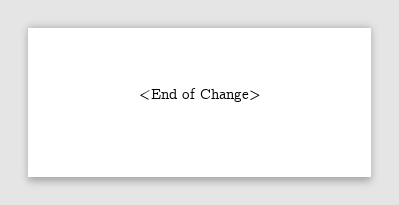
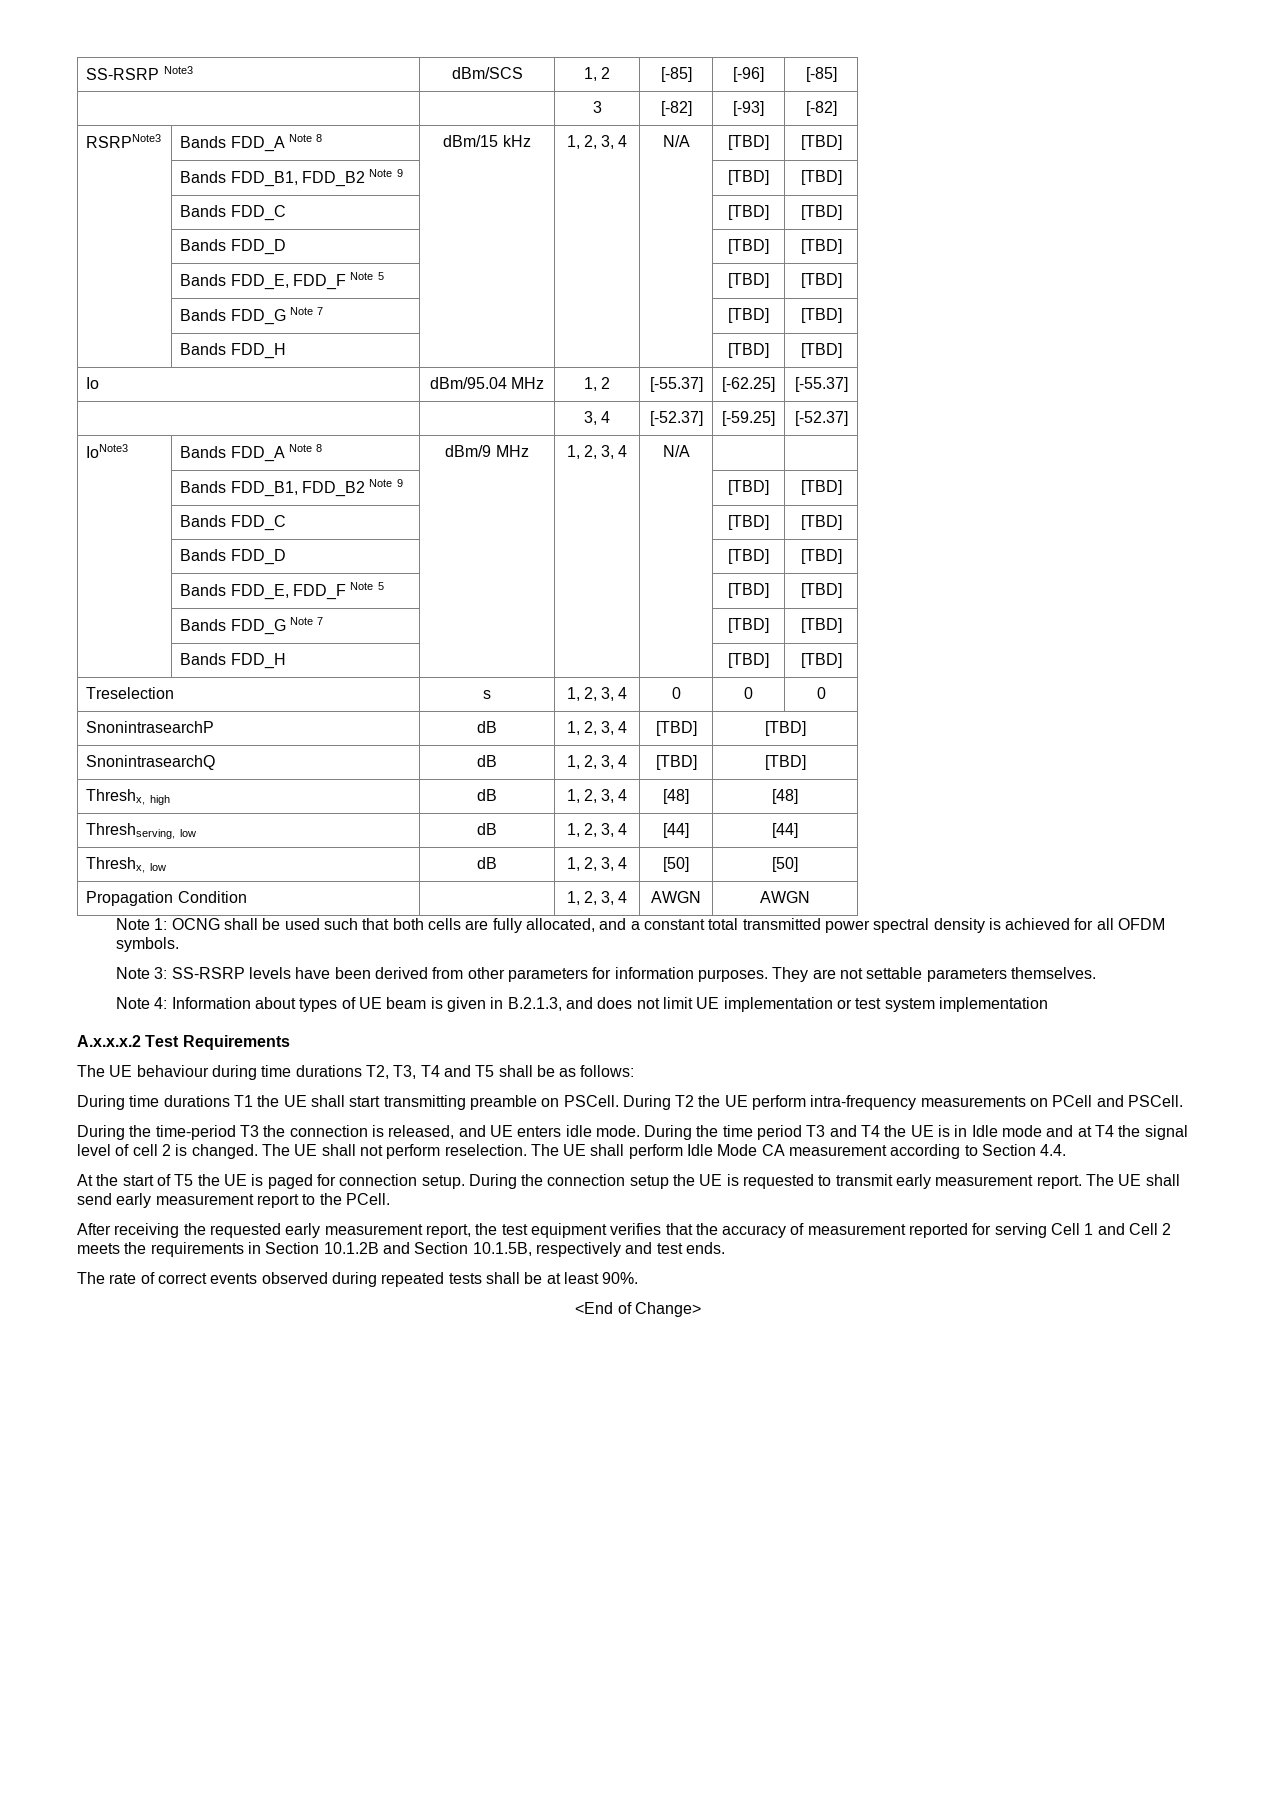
(138, 94) none -> [86,66,193,80] [451,67,523,79] [583,67,611,81] [660,67,692,82] [733,67,764,82] [805,67,837,82] [592,101,602,113] [660,101,692,116] [733,101,764,116] [805,101,837,116] [86,134,162,148] [180,134,323,152] [443,135,531,147] [566,135,628,149] [662,135,690,147] [728,135,769,150] [800,135,842,150] [180,169,403,187] [728,170,769,185] [800,170,842,185] [180,205,286,221] [728,205,769,220] [800,205,842,220] [180,239,286,255] [728,239,769,254] [800,239,842,254] [180,272,384,290] [728,273,769,288] [800,273,842,288] [180,307,324,325] [728,308,769,323] [800,308,842,323] [180,343,286,359] [728,343,769,358] [800,343,842,358] [86,377,100,389] [429,377,545,389] [583,377,611,391] [649,377,703,392] [722,377,775,392] [794,377,848,392] [583,411,611,425] [649,411,703,426] [722,411,775,426] [794,411,848,426] [86,444,129,458] [180,444,323,462] [445,445,529,457] [566,445,628,459] [662,445,690,457] [180,479,403,497] [728,480,769,495] [800,480,842,495] [180,515,286,531] [728,515,769,530] [800,515,842,530] [180,549,286,565] [728,549,769,564] [800,549,842,564] [180,582,384,600] [728,583,769,598] [800,583,842,598] [180,617,324,635] [728,618,769,633] [800,618,842,633] [180,653,286,669] [728,653,769,668] [800,653,842,668] [86,687,175,699] [483,690,491,699] [566,687,628,701] [671,687,681,699] [744,687,753,699] [816,687,826,699] [86,721,215,733] [477,721,497,733] [566,721,628,735] [655,721,697,736] [764,721,806,736] [86,755,216,770] [477,755,497,767] [566,755,628,769] [655,755,697,770] [764,755,806,770] [86,789,170,805] [477,789,497,801] [566,789,628,803] [663,789,689,804] [772,789,798,804] [86,823,196,839] [477,823,497,835] [566,823,628,837] [663,823,689,838] [772,823,798,838] [86,857,166,873] [477,857,497,869] [566,857,628,871] [663,857,689,872] [772,857,798,872] [86,891,247,906] [566,891,628,905] [651,891,701,903] [760,891,810,903] [116,918,1166,933] [116,937,180,952] [116,967,1096,982] [116,997,1048,1012] [77,1035,290,1050] [77,1065,635,1080] [77,1095,1184,1110] [77,1125,1188,1140] [77,1144,1067,1159] [77,1174,1180,1189] [77,1193,390,1208] [77,1223,1172,1238] [77,1242,725,1257] [77,1272,639,1287] SS-RSRP Note3 | dBm/SCS | 1, 2 | [-85] | [-96] | [-85] // | | 3 | [-82] | [-93] | [-82] // RSRPNote3 | Bands FDD_A Note 8 | dBm/15 kHz | 1, 2, 3, 4 | N/A | [TBD] | [TBD] // | Bands FDD_B1, FDD_B2 Note 9 | | | | [TBD] | [TBD] // | Bands FDD_C | | | | [TBD] | [TBD] // | Bands FDD_D | | | | [TBD] | [TBD] // | Bands FDD_E, FDD_F Note 5 | | | | [TBD] | [TBD] // | Bands FDD_G Note 7 | | | | [TBD] | [TBD] // | Bands FDD_H | | | | [TBD] | [TBD] // Io | dBm/95.04 MHz | 1, 2 | [-55.37] | [-62.25] | [-55.37] // | | 3, 4 | [-52.37] | [-59.25] | [-52.37] // IoNote3 | Bands FDD_A Note 8 | dBm/9 MHz | 1, 2, 3, 4 | N/A | | // | Bands FDD_B1, FDD_B2 Note 9 | | | | [TBD] | [TBD] // | Bands FDD_C | | | | [TBD] | [TBD] // | Bands FDD_D | | | | [TBD] | [TBD] // | Bands FDD_E, FDD_F Note 5 | | | | [TBD] | [TBD] // | Bands FDD_G Note 7 | | | | [TBD] | [TBD] // | Bands FDD_H | | | | [TBD] | [TBD] // Treselection | s | 1, 2, 3, 4 | 0 | 0 | 0 // SnonintrasearchP | dB | 1, 2, 3, 4 | [TBD] | [TBD] // SnonintrasearchQ | dB | 1, 2, 3, 4 | [TBD] | [TBD] // Threshx, high | dB | 1, 2, 3, 4 | [48] | [48] // Threshserving, low | dB | 1, 2, 3, 4 | [44] | [44] // Threshx, low | dB | 1, 2, 3, 4 | [50] | [50] // Propagation Condition | | 1, 2, 3, 4 | AWGN | AWGN // Note 1: OCNG shall be used such that both cells are fully allocated, and a constant total transmitted power spectral density is achieved for all OFDM symbols. // Note 3: SS-RSRP levels have been derived from other parameters for information purposes. They are not settable parameters themselves. // Note 4: Information about types of UE beam is given in B.2.1.3, and does not limit UE implementation or test system implementation // A.x.x.x.2 Test Requirements // The UE behaviour during time durations T2, T3, T4 and T5 shall be as follows: // During time durations T1 the UE shall start transmitting preamble on PSCell. During T2 the UE perform intra-frequency measurements on PCell and PSCell. // During the time-period T3 the connection is released, and UE enters idle mode. During the time period T3 and T4 the UE is in Idle mode and at T4 the signal level of cell 2 is changed. The UE shall not perform reselection. The UE shall perform Idle Mode CA measurement according to Section 4.4. // At the start of T5 the UE is paged for connection setup. During the connection setup the UE is requested to transmit early measurement report. The UE shall send early measurement report to the PCell. // After receiving the requested early measurement report, the test equipment verifies that the accuracy of measurement reported for serving Cell 1 and Cell 2 meets the requirements in Section 10.1.2B and Section 10.1.5B, respectively and test ends. // The rate of correct events observed during repeated tests shall be at least 90%. //

